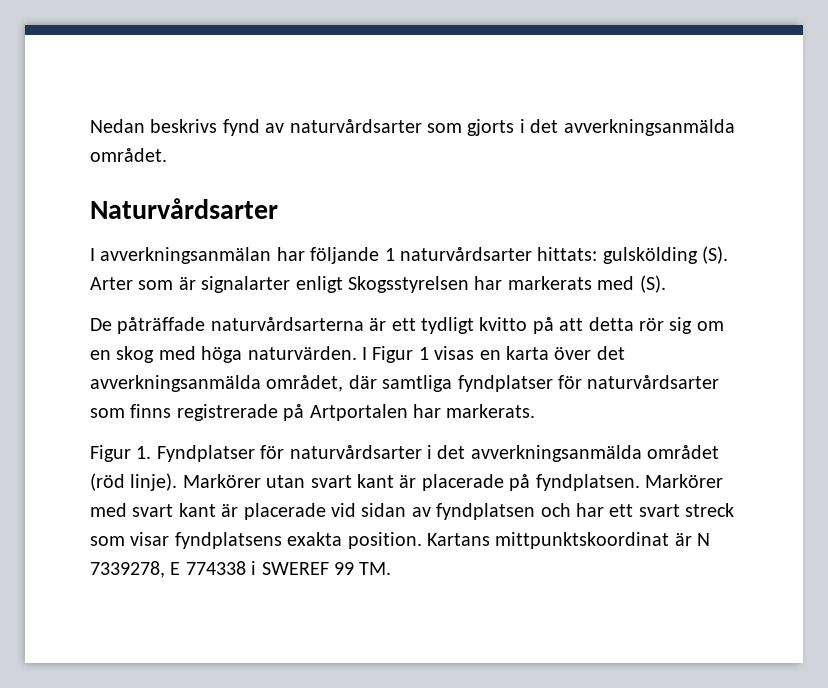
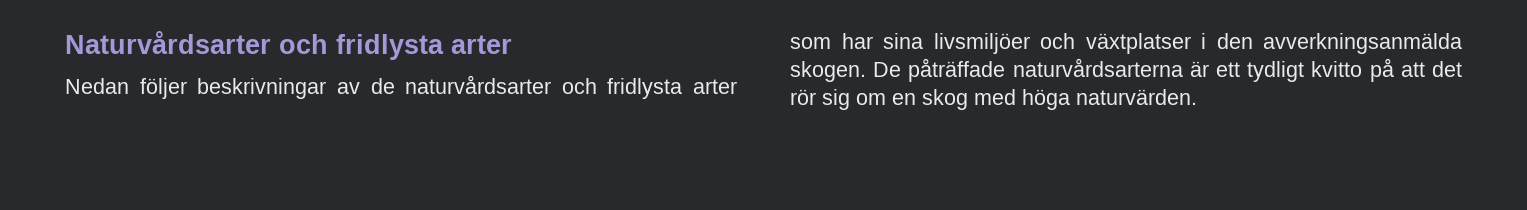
[90,119,735,136] [90,148,167,162] [90,198,278,219] [90,246,729,264] [90,275,666,293] Nedan beskrivs fynd av naturvårdsarter som gjorts i det avverkningsanmälda området. // Naturvårdsarter // I avverkningsanmälan har följande 1 naturvårdsarter hittats: gulskölding (S). Arter som är signalarter enligt Skogsstyrelsen har markerats med (S). // -> [65,31,512,60] [65,75,737,99] [790,33,1462,54] [790,61,866,82] Naturvårdsarter och fridlysta arter // Nedan följer beskrivningar av de naturvårdsarter och fridlysta arter som har sina livsmiljöer och växtplatser i den avverkningsanmälda skogen.
[588,317,634,331] detta -> [1432,61,1463,77] det
[362,346,625,363] [90,375,720,392] [90,404,536,421] [90,445,720,462] [90,473,723,491] [90,503,735,520] [90,532,711,549] [90,561,392,578] I Figur 1 visas en karta över det avverkningsanmälda området, där samtliga fyndplatser för naturvårdsarter som finns registrerade på Artportalen har markerats. // Figur 1. Fyndplatser för naturvårdsarter i det avverkningsanmälda området (röd linje). Markörer utan svart kant är placerade på fyndplatsen. Markörer med svart kant är placerade vid sidan av fyndplatsen och har ett svart streck som visar fyndplatsens exakta position. Kartans mittpunktskoordinat är N 7339278, E 774338 i SWEREF 99 TM. -> (1197, 97) none

